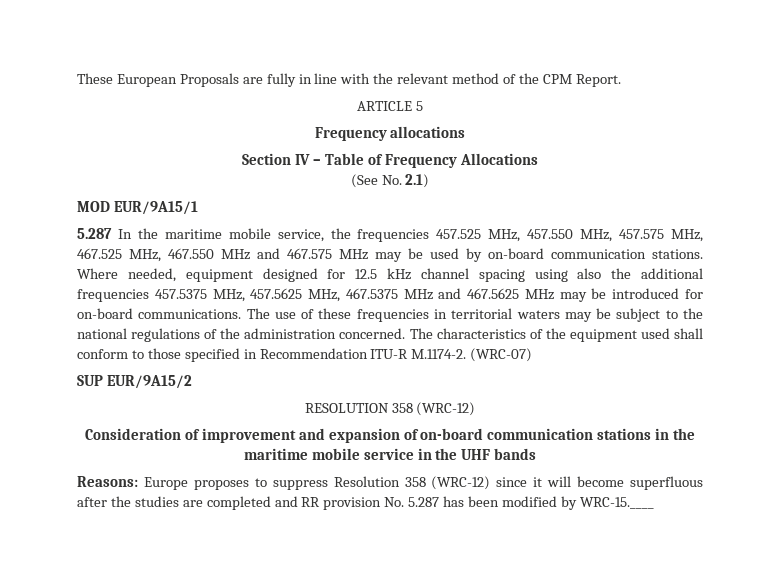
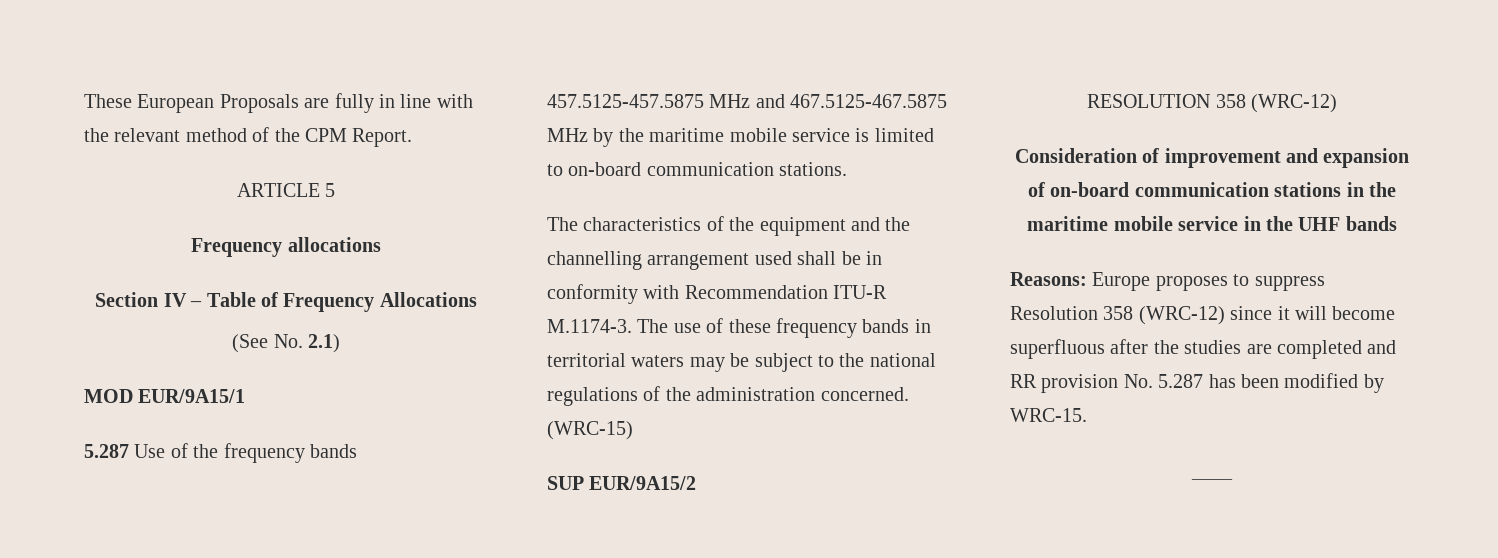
[117,228,703,242] [77,248,703,262] [77,268,703,282] [77,288,703,302] [77,308,242,319] In the maritime mobile service, the frequencies 457.525 MHz, 457.550 MHz, 457.575 MHz, 467.525 MHz, 467.550 MHz and 467.575 MHz may be used by on-board communication stations. Where needed, equipment designed for 12.5 kHz channel spacing using also the additional frequencies 457.5375 MHz, 457.5625 MHz, 467.5375 MHz and 467.5625 MHz may be introduced for on-board communications. -> [134,443,357,463] [547,94,948,108] [547,128,934,147] [547,162,848,176] [547,216,911,236] [547,251,882,270] [547,284,888,304] [547,319,632,333] Use of the frequency bands 457.5125-457.5875 MHz and 467.5125-467.5875 MHz by the maritime mobile service is limited to on-board communication stations. // The characteristics of the equipment and the channelling arrangement used shall be in conformity with Recommendation ITU-R M.1174-3.
[356,309,429,322] frequencies -> [776,318,910,338] frequency bands
[409,328,703,342] [77,348,533,362] The characteristics of the equipment used shall conform to those specified in Recommendation ITU-R M.1174-2. (WRC-07) -> [547,421,633,440] (WRC-15)
[579,497,654,509] WRC-15.____ -> [1010,408,1087,422] [1191,477,1233,480] WRC-15. // ____

